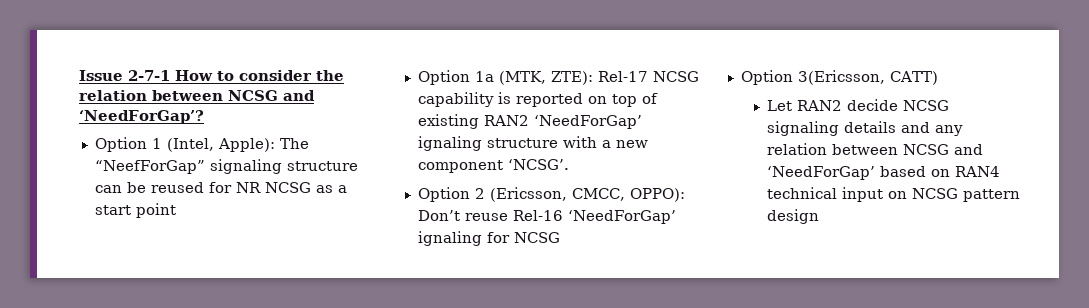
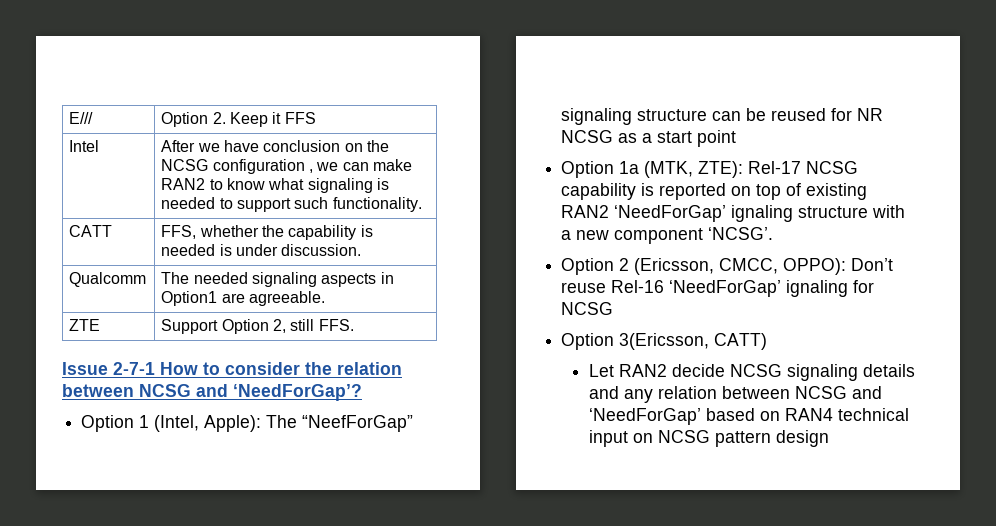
(79, 75) none -> [69,112,94,124] [161,112,316,127] [69,140,100,152] [161,140,389,152] [161,159,412,174] [161,178,389,193] [161,197,422,212] [69,225,113,237] [161,225,373,240] [161,244,362,256] [69,272,147,287] [161,272,394,287] [161,291,326,306] [69,319,101,331] [161,319,354,334] E/// | Option 2. Keep it FFS // Intel | After we have conclusion on the NCSG configuration , we can make RAN2 to know what signaling is needed to support such functionality. // CATT | FFS, whether the capability is needed is under discussion. // Qualcomm | The needed signaling aspects in Option1 are agreeable. // ZTE | Support Option 2, still FFS. //

